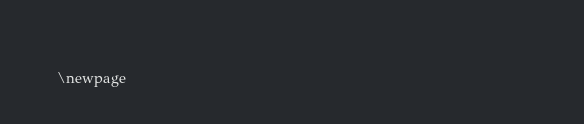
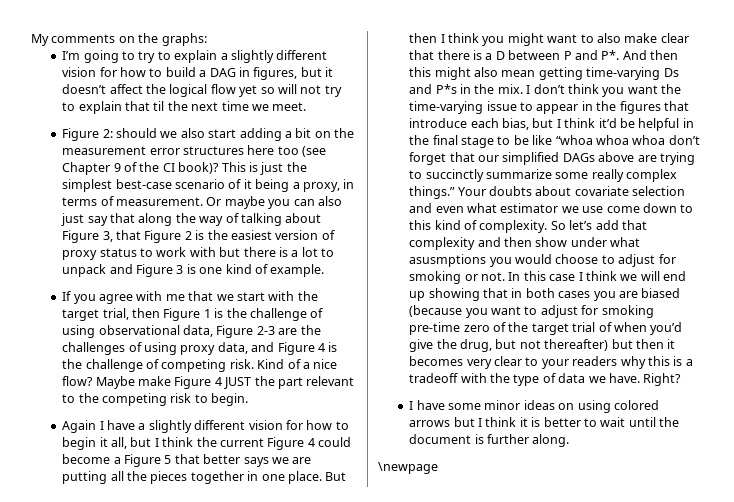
(57, 79) none -> [31,33,207,46] [62,50,328,63] [62,67,334,80] [62,84,342,97] [62,101,307,114] [62,128,355,141] [62,145,327,157] [62,162,307,175] [62,179,355,192] [62,196,342,209] [61,213,322,226] [62,230,335,243] [62,247,335,260] [62,264,325,277] [62,291,318,304] [62,308,324,321] [62,325,321,338] [62,342,338,355] [62,359,338,372] [62,376,355,389] [62,393,249,406] [62,420,349,433] [62,437,352,450] [62,454,312,467] [62,471,347,484] [409,33,689,46] [409,50,679,60] [409,67,679,80] [409,84,682,97] [409,101,689,114] [409,118,694,131] [409,135,700,148] [409,152,695,165] [409,169,678,182] [409,186,686,199] [409,203,694,213] [409,220,647,233] [409,237,641,250] [409,254,676,267] [409,271,687,284] [409,288,681,301] [409,305,654,318] [409,322,683,335] [409,339,676,352] [409,356,693,369] [409,373,682,386] [409,400,659,413] [409,417,680,427] [409,434,570,447] My comments on the graphs: // I’m going to try to explain a slightly different vision for how to build a DAG in figures, but it doesn’t affect the logical flow yet so will not try to explain that til the next time we meet. // Figure 2: should we also start adding a bit on the measurement error structures here too (see Chapter 9 of the CI book)? This is just the simplest best-case scenario of it being a proxy, in terms of measurement. Or maybe you can also just say that along the way of talking about Figure 3, that Figure 2 is the easiest version of proxy status to work with but there is a lot to unpack and Figure 3 is one kind of example. // If you agree with me that we start with the target trial, then Figure 1 is the challenge of using observational data, Figure 2-3 are the challenges of using proxy data, and Figure 4 is the challenge of competing risk. Kind of a nice flow? Maybe make Figure 4 JUST the part relevant to the competing risk to begin. // Again I have a slightly different vision for how to begin it all, but I think the current Figure 4 could become a Figure 5 that better says we are putting all the pieces together in one place. But then I think you might want to also make clear that there is a D between P and P*. And then this might also mean getting time-varying Ds and P*s in the mix. I don’t think you want the time-varying issue to appear in the figures that introduce each bias, but I think it’d be helpful in the final stage to be like “whoa whoa whoa don’t forget that our simplified DAGs above are trying to succinctly summarize some really complex things.” Your doubts about covariate selection and even what estimator we use come down to this kind of complexity. So let’s add that complexity and then show under what asusmptions you would choose to adjust for smoking or not. In this case I think we will end up showing that in both cases you are biased (because you want to adjust for smoking pre-time zero of the target trial of when you’d give the drug, but not thereafter) but then it becomes very clear to your readers why this is a tradeoff with the type of data we have. Right? // I have some minor ideas on using colored arrows but I think it is better to wait until the document is further along. //

